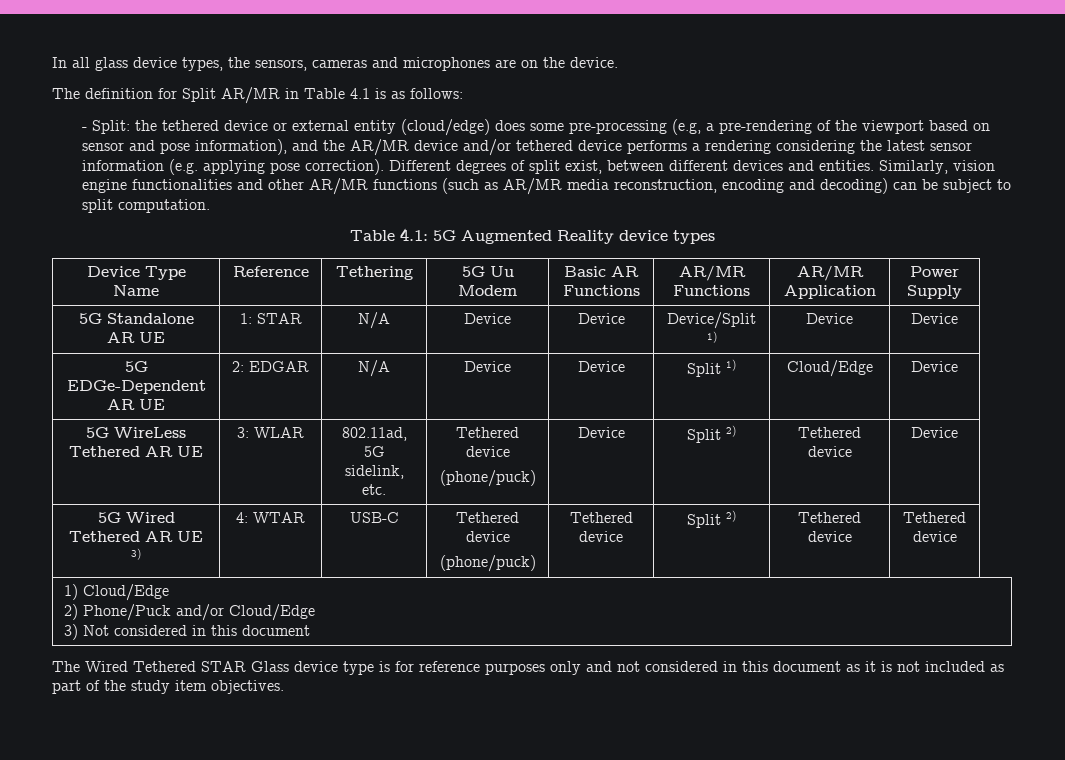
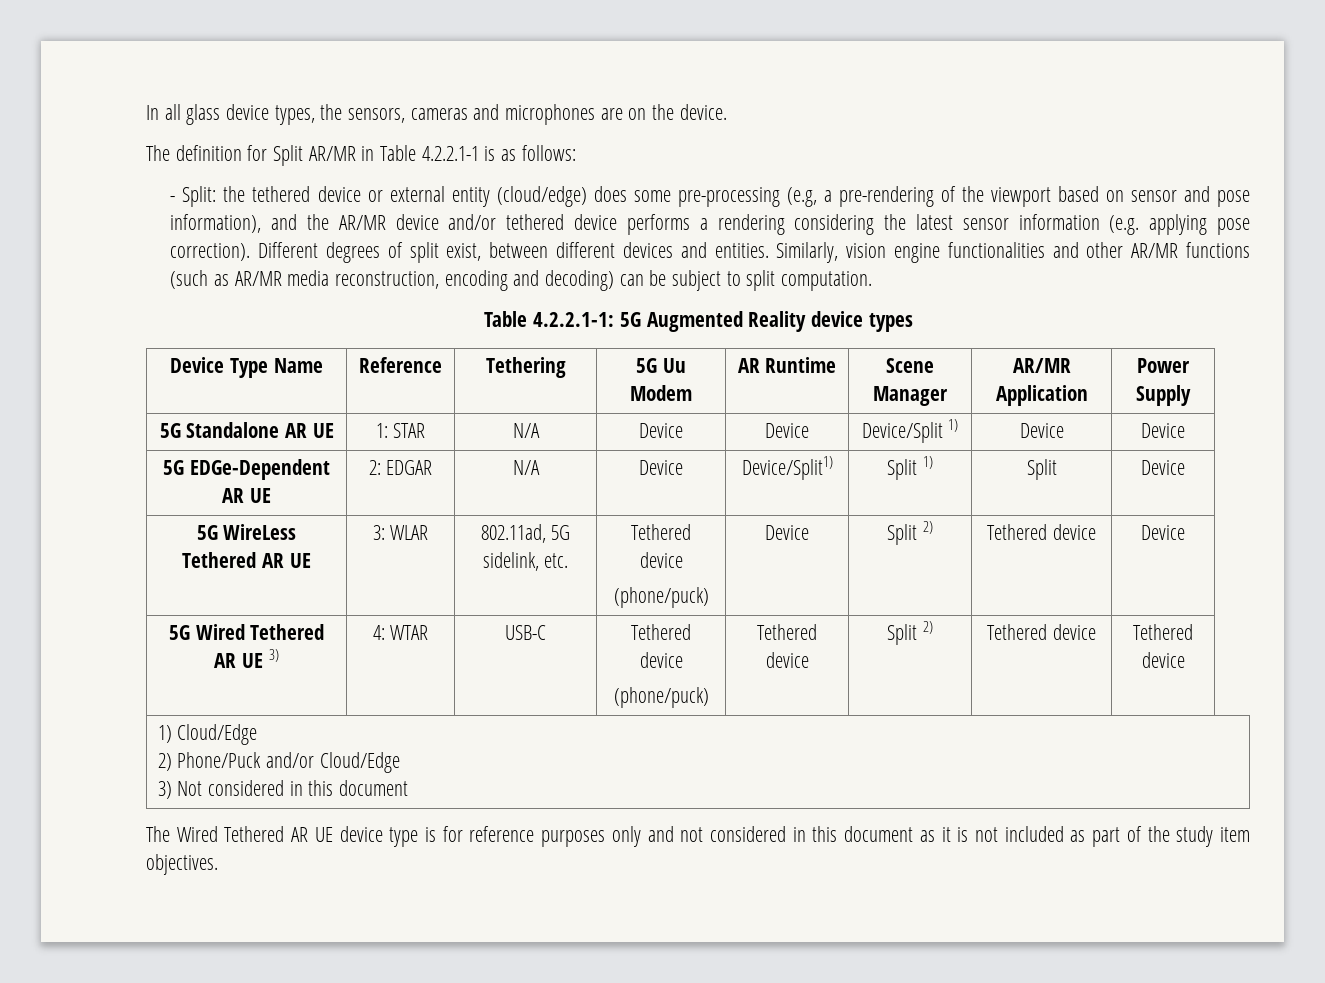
[350,88,370,99] 4.1 -> [421,146,479,161] 4.2.2.1-1
[400,228,428,241] 4.1: -> [533,312,615,327] 4.2.2.1-1:
[564,266,639,277] [562,285,640,296] [678,265,746,281] [673,285,750,296] Basic AR Functions | AR/MR Functions -> [737,357,837,373] [886,358,935,373] [873,386,949,406] AR Runtime | Scene Manager
[577,361,625,372] Device -> [741,456,833,480] Device/Split1)
[786,360,873,377] Cloud/Edge -> [1026,459,1057,480] Split
[201,661,289,672] STAR Glass -> [291,827,333,842] AR UE

